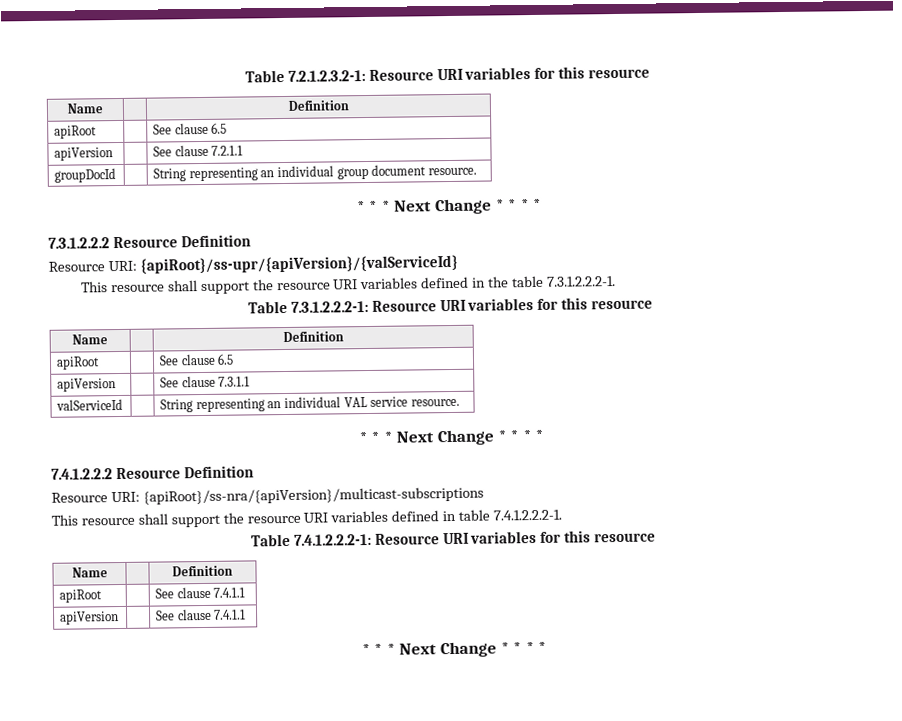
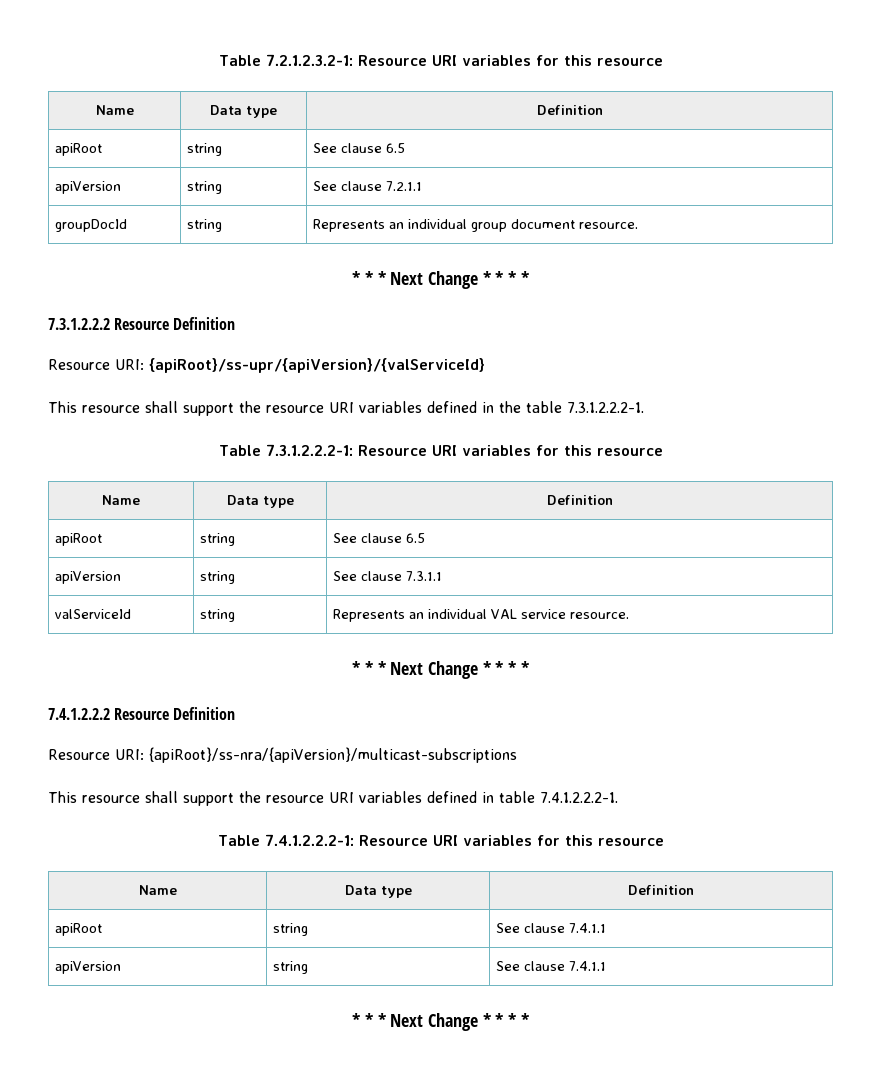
[287,100,349,111] [54,125,98,139] [153,122,228,135] [54,147,114,161] | Definition // apiRoot | | See clause 6.5 // apiVersion | -> [209,105,277,118] [536,105,603,115] [55,143,103,156] [187,143,223,156] [313,143,406,153] [55,181,122,194] [187,181,223,194] Data type | Definition // apiRoot | string | See clause 6.5 // apiVersion | string
[153,167,258,182] | String representing -> [187,219,223,232] [313,219,386,232] string | Represents
[282,331,344,343] [56,356,101,370] [159,353,235,366] [57,378,117,392] | Definition // apiRoot | | See clause 6.5 // apiVersion | -> [226,495,294,508] [546,495,613,505] [55,533,103,546] [200,533,236,546] [333,533,426,543] [55,571,122,584] [200,571,236,584] Data type | Definition // apiRoot | string | See clause 6.5 // apiVersion | string
[160,398,265,413] | String representing -> [200,609,236,622] [333,609,406,622] string | Represents
[172,565,233,577] [59,589,103,603] | Definition // apiRoot | -> [344,885,412,898] [628,885,694,895] [55,923,103,936] [273,923,309,936] Data type | Definition // apiRoot | string
(120, 618) none -> [273,961,309,974] string

